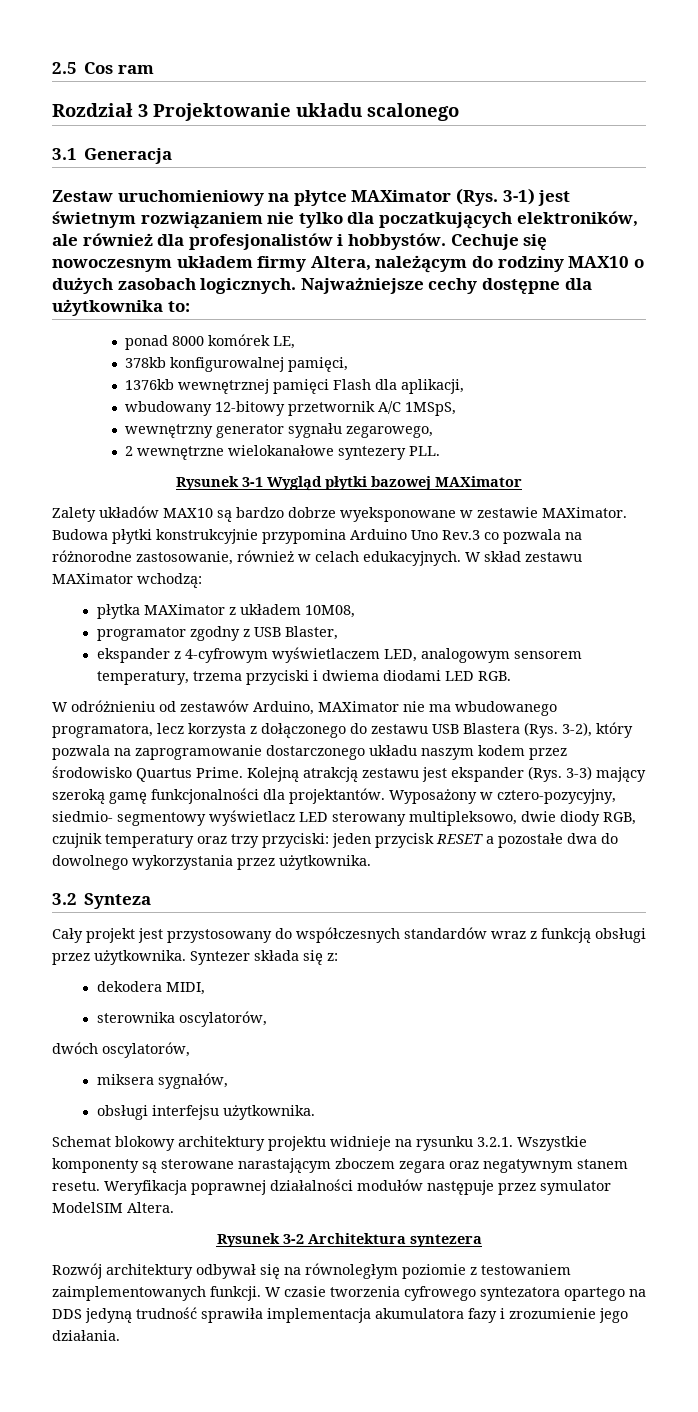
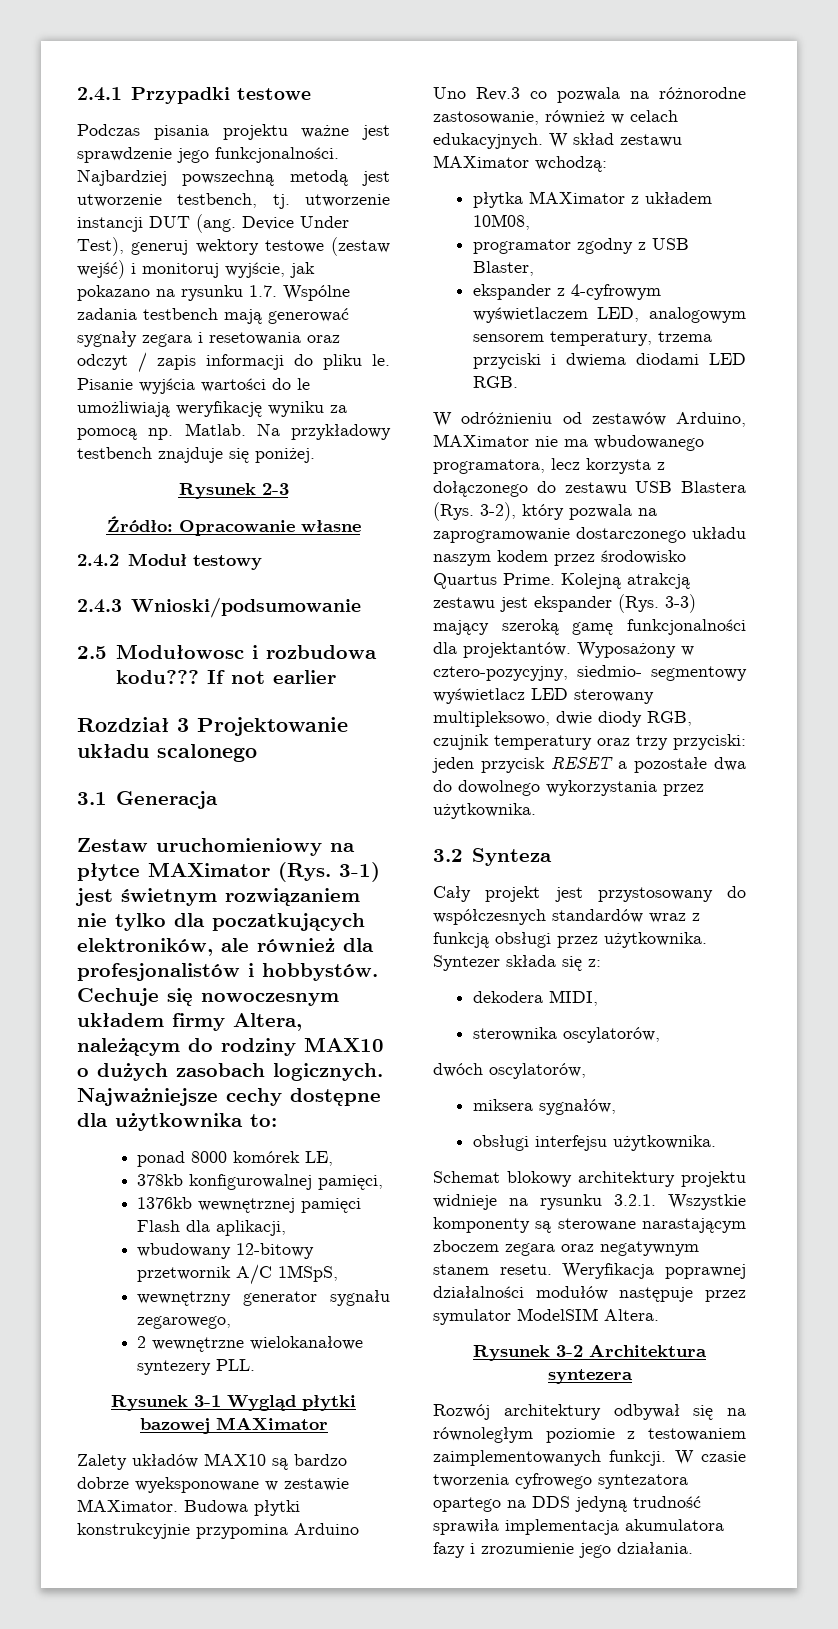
[52,62,154,74] 2.5 Cos ram -> [77,87,311,104] [77,124,390,140] [77,147,339,163] [77,169,390,186] [77,193,390,209] [77,214,349,233] [77,237,390,256] [77,260,315,279] [77,285,350,301] [77,308,349,324] [77,331,340,347] [77,352,390,373] [77,378,310,394] [77,401,347,417] [77,423,391,440] [77,447,315,463] [178,483,289,499] [106,516,361,536] [77,553,262,570] [77,597,361,618] [77,644,377,660] [115,670,336,684] 2.4.1 Przypadki testowe // Podczas pisania projektu ważne jest sprawdzenie jego funkcjonalności. Najbardziej powszechną metodą jest utworzenie testbench, tj. utworzenie instancji DUT (ang. Device Under Test), generuj wektory testowe (zestaw wejść) i monitoruj wyjście, jak pokazano na rysunku 1.7. Wspólne zadania testbench mają generować sygnały zegara i resetowania oraz odczyt / zapis informacji do pliku le. Pisanie wyjścia wartości do le umożliwiają weryfikację wyniku za pomocą np. Matlab. Na przykładowy testbench znajduje się poniżej. // Rysunek 2-3 // Źródło: Opracowanie własne // 2.4.2 Moduł testowy // 2.4.3 Wnioski/podsumowanie // 2.5 Modułowosc i rozbudowa kodu??? If not earlier

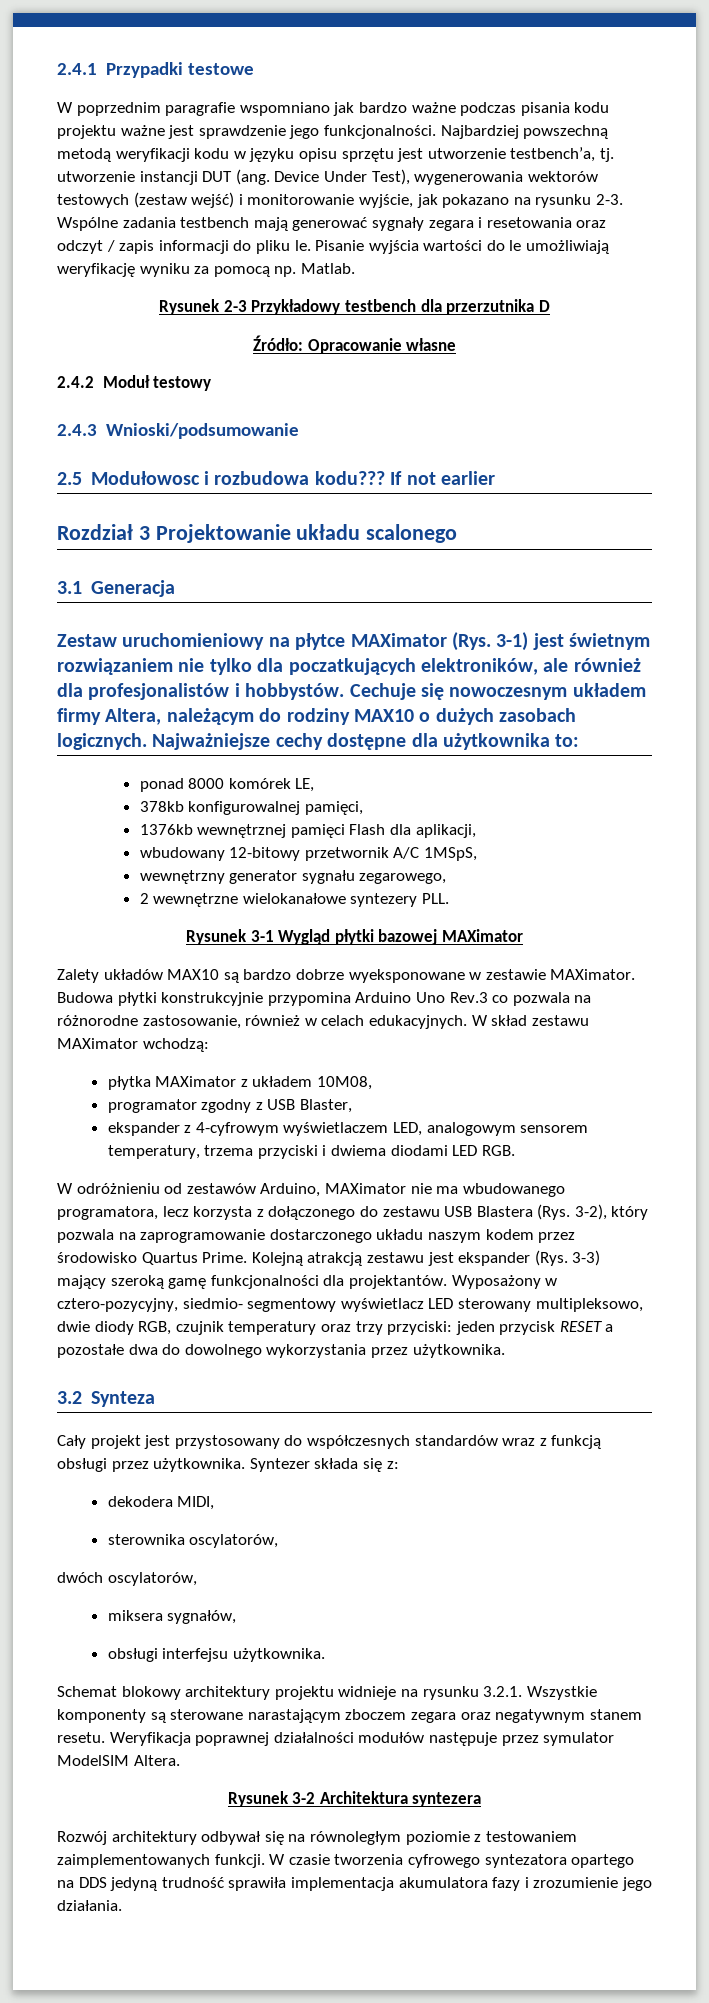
[77,124,209,140] Podczas pisania -> [57,102,610,116] W poprzednim paragrafie wspomniano jak bardzo ważne podczas pisania kodu
(348, 178) none -> [115,148,394,162] weryfikacji kodu w języku opisu sprzętu
[177,193,258,208] testbench, -> [510,147,596,162] testbench’a,
[131,239,324,255] generuj wektory testowe -> [414,171,598,185] [57,194,129,208] wygenerowania wektorów testowych
[142,263,219,278] monitoruj -> [247,194,355,205] monitorowanie
[249,285,277,297] 1.7. -> [595,194,623,205] 2-3.
[256,423,391,440] [77,447,315,463] [178,483,289,499] Na przykładowy testbench znajduje się poniżej. // Rysunek 2-3 -> [159,299,550,315] // Rysunek 2-3 Przykładowy testbench dla przerzutnika D

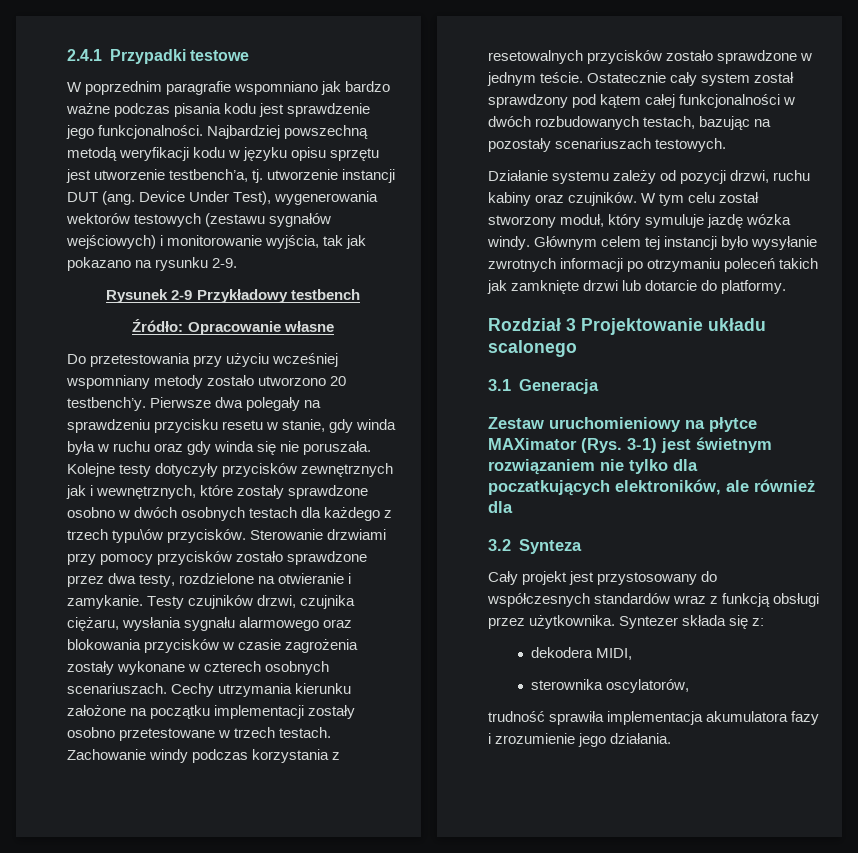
[57,125,165,139] projektu ważne -> (257, 108) none
[133,192,623,208] [57,217,607,231] [57,240,610,254] [57,263,355,277] [159,299,247,315] (zestaw wejść) i monitorowanie wyjście, jak pokazano na rysunku 2-3. Wspólne zadania testbench mają generować sygnały zegara i resetowania oraz odczyt / zapis informacji do pliku le. Pisanie wyjścia wartości do le umożliwiają weryfikację wyniku za pomocą np. Matlab. // Rysunek 2-3 -> [205,213,332,227] [66,235,367,249] [67,257,238,271] [106,289,193,303] (zestawu sygnałów wejściowych) i monitorowanie wyjścia, tak jak pokazano na rysunku 2-9. // Rysunek 2-9
[420,299,550,315] dla przerzutnika D -> (360, 294) none
[57,375,212,391] [57,423,299,439] [57,471,495,485] 2.4.2 Moduł testowy // 2.4.3 Wnioski/podsumowanie // 2.5 Modułowosc i rozbudowa kodu??? If not earlier -> [67,353,339,367] [66,375,347,389] [67,397,322,411] [67,419,397,433] [67,441,372,455] [67,463,394,477] [66,485,369,499] [67,507,393,521] [67,529,387,543] [67,551,368,565] [67,573,352,587] [67,595,356,609] [67,617,353,631] [67,639,359,653] [67,661,330,675] [67,683,352,697] [67,705,356,719] [67,727,332,741] [67,749,341,763] [488,50,813,64] [487,72,795,86] [488,94,796,108] [488,116,772,130] [488,138,727,152] [488,170,811,184] [488,192,760,206] [488,214,792,228] [487,236,818,250] [488,258,819,272] [487,280,787,294] Do przetestowania przy użyciu wcześniej wspomniany metody zostało utworzono 20 testbench’y. Pierwsze dwa polegały na sprawdzeniu przycisku resetu w stanie, gdy winda była w ruchu oraz gdy winda się nie poruszała. Kolejne testy dotyczyły przycisków zewnętrznych jak i wewnętrznych, które zostały sprawdzone osobno w dwóch osobnych testach dla każdego z trzech typu\ów przycisków. Sterowanie drzwiami przy pomocy przycisków zostało sprawdzone przez dwa testy, rozdzielone na otwieranie i zamykanie. Testy czujników drzwi, czujnika ciężaru, wysłania sygnału alarmowego oraz blokowania przycisków w czasie zagrożenia zostały wykonane w czterech osobnych scenariuszach. Cechy utrzymania kierunku założone na początku implementacji zostały osobno przetestowane w trzech testach. Zachowanie windy podczas korzystania z resetowalnych przycisków zostało sprawdzone w jednym teście. Ostatecznie cały system został sprawdzony pod kątem całej funkcjonalności w dwóch rozbudowanych testach, bazując na pozostały scenariuszach testowych. // Działanie systemu zależy od pozycji drzwi, ruchu kabiny oraz czujników. W tym celu został stworzony moduł, który symuluje jazdę wózka windy. Głównym celem tej instancji było wysyłanie zwrotnych informacji po otrzymaniu poleceń takich jak zamknięte drzwi lub dotarcie do platformy.
[88,683,646,700] [57,708,577,725] [57,733,580,750] [139,778,315,792] [139,801,363,815] [139,824,476,838] [139,847,477,861] [139,870,447,884] [139,893,449,907] [186,929,523,945] [57,969,636,983] [57,992,592,1006] [57,1015,589,1029] [57,1038,209,1052] [107,1076,372,1090] [107,1099,352,1113] [107,1122,589,1136] [107,1145,515,1159] [57,1183,565,1197] [57,1204,649,1220] [57,1229,576,1243] [57,1250,601,1266] [57,1275,558,1289] [57,1298,643,1312] [57,1321,614,1335] [57,1344,505,1358] profesjonalistów i hobbystów. Cechuje się nowoczesnym układem firmy Altera, należącym do rodziny MAX10 o dużych zasobach logicznych. Najważniejsze cechy dostępne dla użytkownika to: // ponad 8000 komórek LE, // 378kb konfigurowalnej pamięci, // 1376kb wewnętrznej pamięci Flash dla aplikacji, // wbudowany 12-bitowy przetwornik A/C 1MSpS, // wewnętrzny generator sygnału zegarowego, // 2 wewnętrzne wielokanałowe syntezery PLL. // Rysunek 3-1 Wygląd płytki bazowej MAXimator // Zalety układów MAX10 są bardzo dobrze wyeksponowane w zestawie MAXimator. Budowa płytki konstrukcyjnie przypomina Arduino Uno Rev.3 co pozwala na różnorodne zastosowanie, również w celach edukacyjnych. W skład zestawu MAXimator wchodzą: // płytka MAXimator z układem 10M08, // programator zgodny z USB Blaster, // ekspander z 4-cyfrowym wyświetlaczem LED, analogowym sensorem temperatury, trzema przyciski i dwiema diodami LED RGB. // W odróżnieniu od zestawów Arduino, MAXimator nie ma wbudowanego programatora, lecz korzysta z dołączonego do zestawu USB Blastera (Rys. 3-2), który pozwala na zaprogramowanie dostarczonego układu naszym kodem przez środowisko Quartus Prime. Kolejną atrakcją zestawu jest ekspander (Rys. 3-3) mający szeroką gamę funkcjonalności dla projektantów. Wyposażony w cztero-pozycyjny, siedmio- segmentowy wyświetlacz LED sterowany multipleksowo, dwie diody RGB, czujnik temperatury oraz trzy przyciski: jeden przycisk RESET a pozostałe dwa do dowolnego wykorzystania przez użytkownika. -> (513, 507) none
[57,1572,197,1586] [107,1610,237,1624] [107,1648,325,1662] [57,1686,597,1700] [57,1709,642,1723] [57,1732,615,1746] [57,1755,180,1766] [227,1791,482,1807] [57,1831,577,1845] [57,1854,635,1868] [57,1877,158,1891] dwóch oscylatorów, // miksera sygnałów, // obsługi interfejsu użytkownika. // Schemat blokowy architektury projektu widnieje na rysunku 3.2.1. Wszystkie komponenty są sterowane narastającym zboczem zegara oraz negatywnym stanem resetu. Weryfikacja poprawnej działalności modułów następuje przez symulator ModelSIM Altera. // Rysunek 3-2 Architektura syntezera // Rozwój architektury odbywał się na równoległym poziomie z testowaniem zaimplementowanych funkcji. W czasie tworzenia cyfrowego syntezatora opartego na DDS jedyną -> (690, 686) none

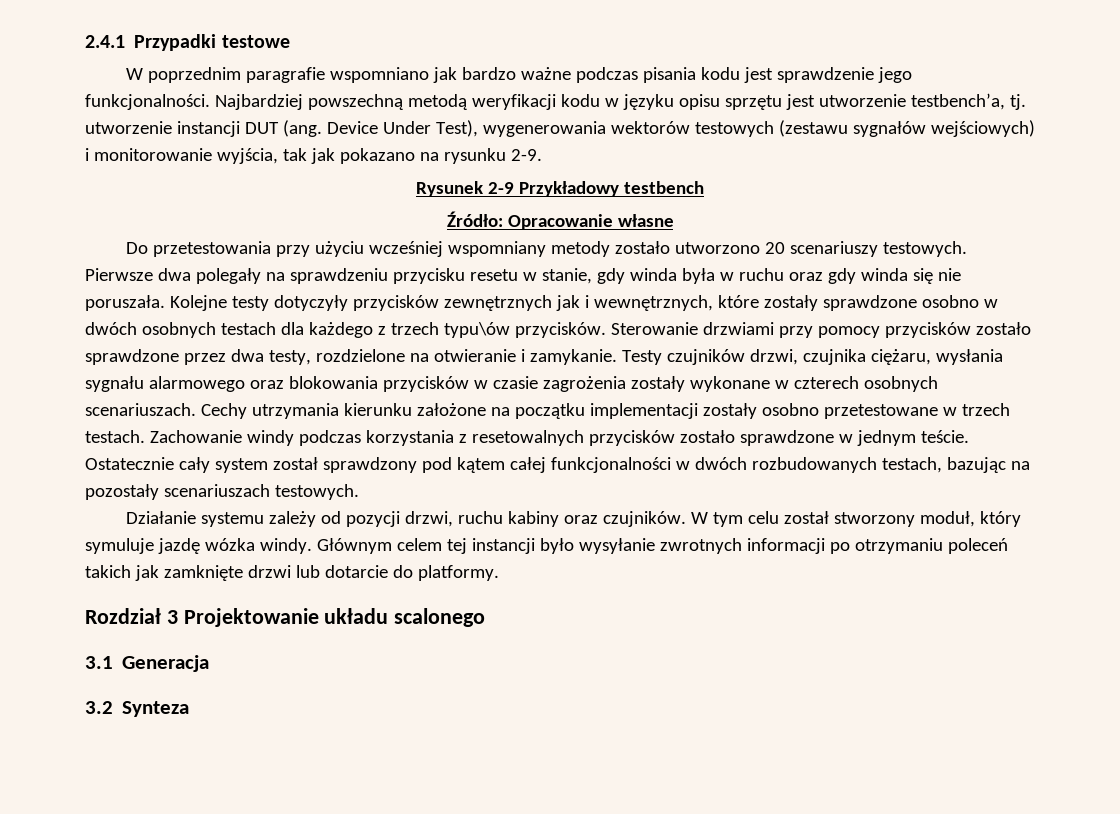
[67,397,146,411] testbench’y. -> [790,241,967,257] scenariuszy testowych.
[488,417,757,432] [488,437,772,453] [488,459,698,475] [488,479,815,496] [488,501,513,513] [488,539,582,554] [488,571,718,585] [487,593,820,607] [488,615,765,629] [531,647,633,660] [531,679,690,693] [488,711,820,725] [488,733,672,747] Zestaw uruchomieniowy na płytce MAXimator (Rys. 3-1) jest świetnym rozwiązaniem nie tylko dla poczatkujących elektroników, ale również dla // 3.2 Synteza // Cały projekt jest przystosowany do współczesnych standardów wraz z funkcją obsługi przez użytkownika. Syntezer składa się z: // dekodera MIDI, // sterownika oscylatorów, // trudność sprawiła implementacja akumulatora fazy i zrozumienie jego działania. -> [85,701,190,717] 3.2 Synteza

